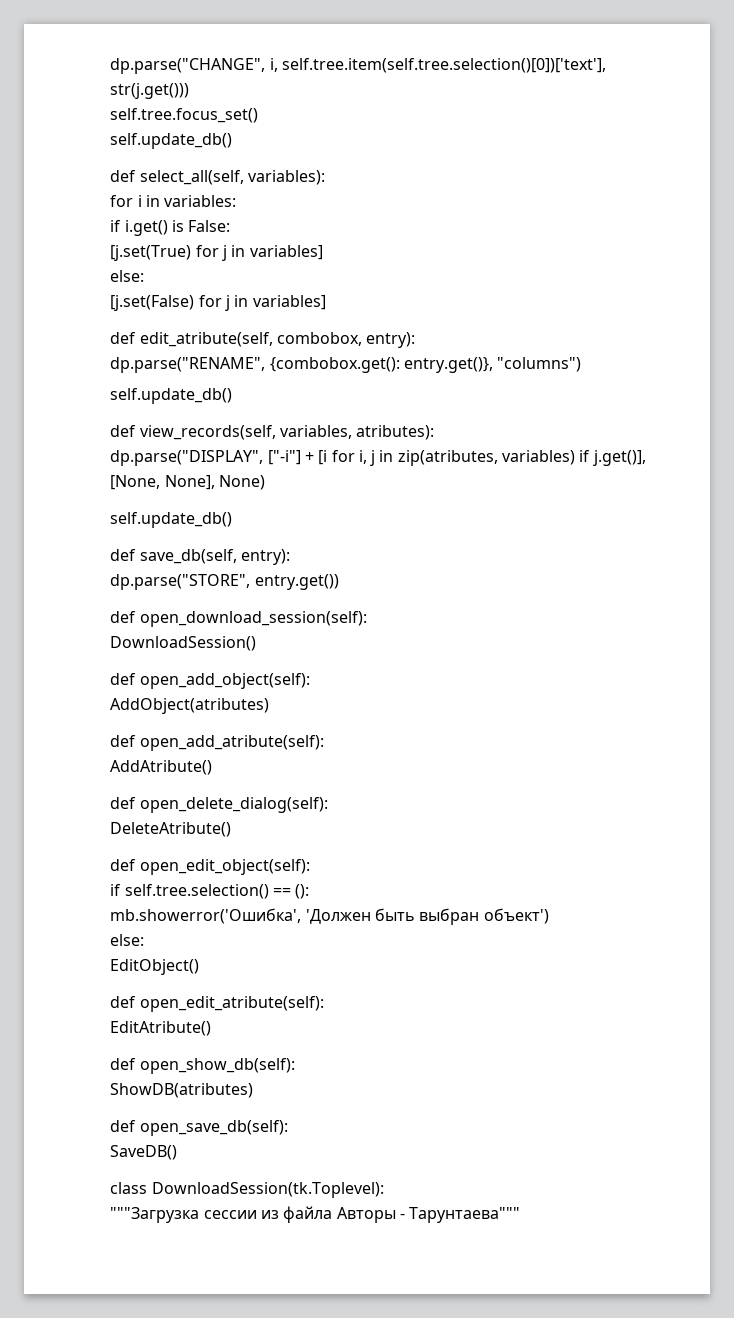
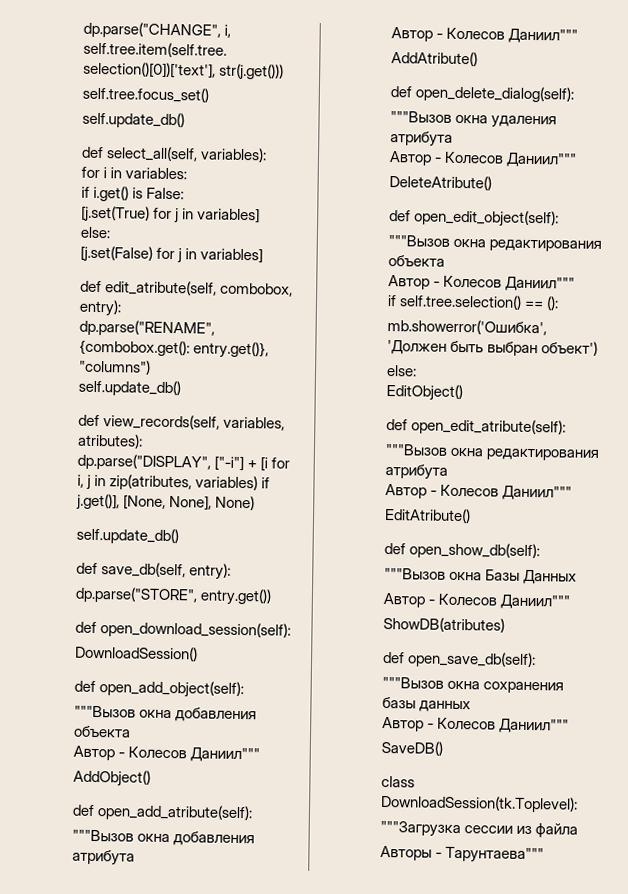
[110,698,270,714] [110,735,324,751] [110,760,213,775] [110,797,328,813] [110,822,232,837] [110,859,310,875] AddObject(atributes) // def open_add_atribute(self): // AddAtribute() // def open_delete_dialog(self): // DeleteAtribute() // def open_edit_object(self): -> [74,705,258,723] [73,725,132,738] [73,745,261,763] [73,769,152,787] [72,804,254,822] [72,829,256,847] [72,849,136,866] [391,27,579,44] [391,51,479,67] [390,85,575,103] [390,111,558,129] [390,131,454,147] [389,151,578,168] [389,175,493,191] [389,209,560,228] [388,235,603,252] [388,255,446,267] [388,275,576,292] """Вызов окна добавления объекта // Автор - Колесов Даниил""" // AddObject() // def open_add_atribute(self): // """Вызов окна добавления атрибута // Автор - Колесов Даниил""" // AddAtribute() // def open_delete_dialog(self): // """Вызов окна удаления атрибута // Автор - Колесов Даниил""" // DeleteAtribute() // def open_edit_object(self): // """Вызов окна редактирования объекта // Автор - Колесов Даниил"""
[110,1021,212,1036] [110,1058,295,1074] [110,1083,254,1098] [110,1120,288,1136] EditAtribute() // def open_show_db(self): // ShowDB(atributes) // def open_save_db(self): -> [385,443,600,461] [385,463,449,480] [385,483,573,501] [384,507,472,524] [384,542,541,560] [384,567,578,585] [383,592,571,610] [383,616,506,633] [383,651,537,669] [382,676,565,694] [382,696,472,713] [382,716,570,734] """Вызов окна редактирования атрибута // Автор - Колесов Даниил""" // EditAtribute() // def open_show_db(self): // """Вызов окна Базы Данных // Автор - Колесов Даниил""" // ShowDB(atributes) // def open_save_db(self): // """Вызов окна сохранения базы данных // Автор - Колесов Даниил"""
(333, 1214) none -> (579, 830) //

